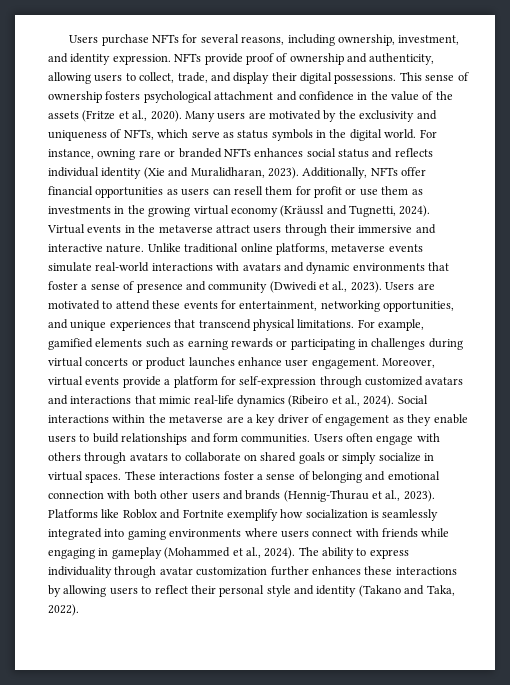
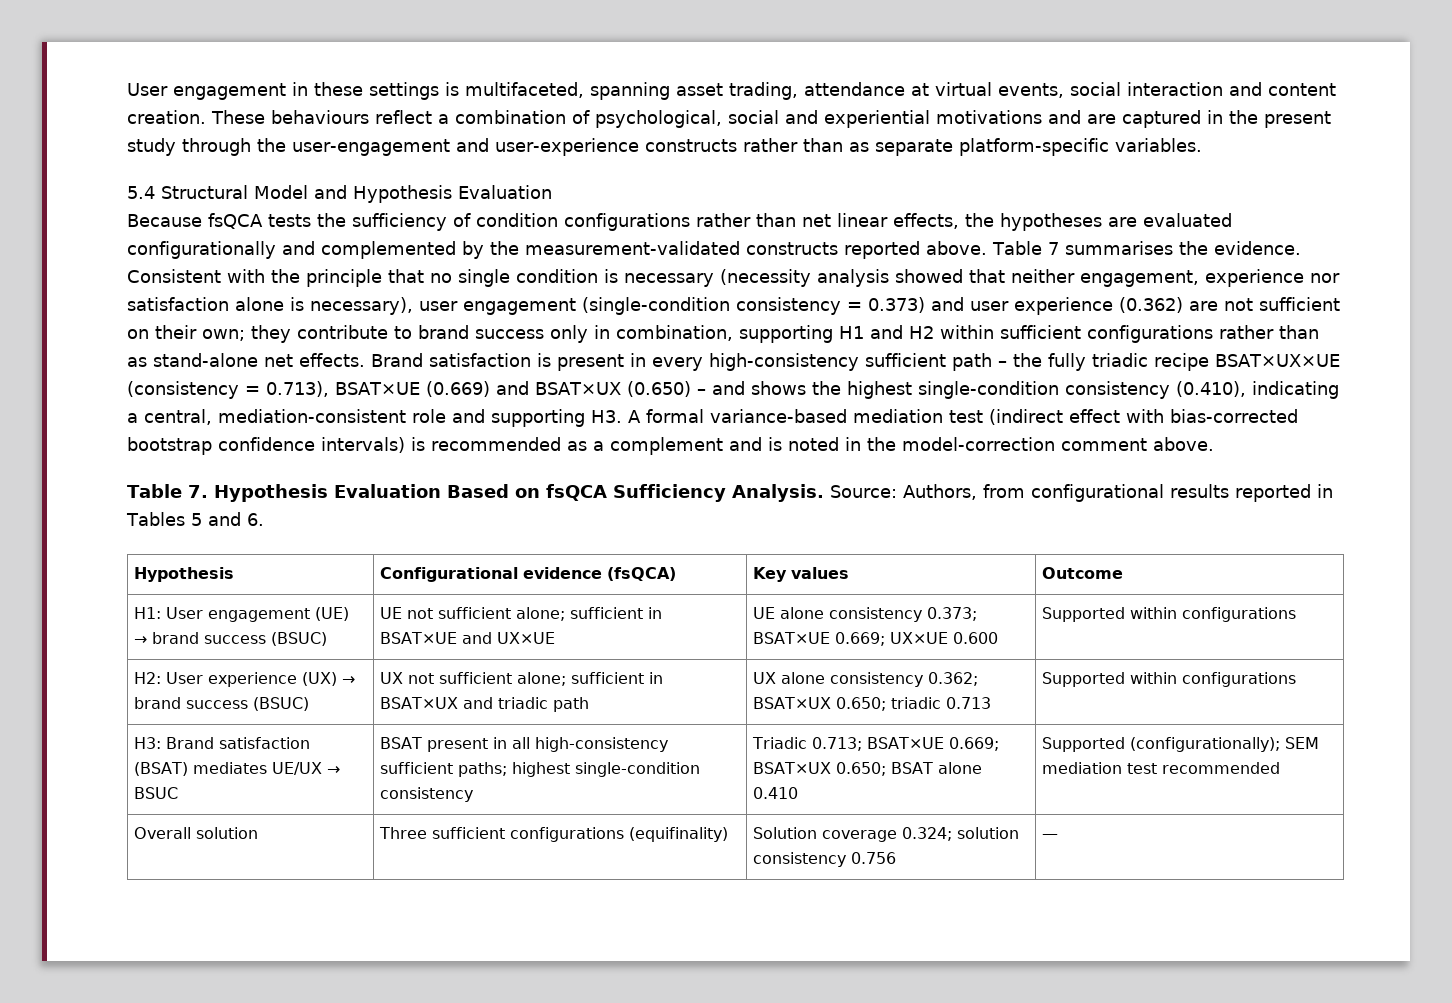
[69,34,460,46] [48,53,435,65] [48,72,469,84] [48,91,453,103] [48,110,437,122] [48,129,437,141] [48,148,433,160] [48,167,426,179] [48,186,423,198] [48,205,431,217] [47,224,436,236] [48,243,423,255] [48,262,449,274] [48,281,435,293] [48,300,454,312] [48,319,424,331] [48,338,463,350] [48,357,435,369] [48,376,464,388] [48,395,428,407] [48,414,468,426] [48,433,440,445] [48,452,435,464] [48,471,440,483] [48,490,435,502] [48,509,439,521] [48,528,450,540] [48,547,409,559] [48,566,457,578] [48,585,455,597] [48,604,79,616] Users purchase NFTs for several reasons, including ownership, investment, and identity expression. NFTs provide proof of ownership and authenticity, allowing users to collect, trade, and display their digital possessions. This sense of ownership fosters psychological attachment and confidence in the value of the assets (Fritze et al., 2020). Many users are motivated by the exclusivity and uniqueness of NFTs, which serve as status symbols in the digital world. For instance, owning rare or branded NFTs enhances social status and reflects individual identity (Xie and Muralidharan, 2023). Additionally, NFTs offer financial opportunities as users can resell them for profit or use them as investments in the growing virtual economy (Kräussl and Tugnetti, 2024). Virtual events in the metaverse attract users through their immersive and interactive nature. Unlike traditional online platforms, metaverse events simulate real-world interactions with avatars and dynamic environments that foster a sense of presence and community (Dwivedi et al., 2023). Users are motivated to attend these events for entertainment, networking opportunities, and unique experiences that transcend physical limitations. For example, gamified elements such as earning rewards or participating in challenges during virtual concerts or product launches enhance user engagement. Moreover, virtual events provide a platform for self-expression through customized avatars and interactions that mimic real-life dynamics (Ribeiro et al., 2024). Social interactions within the metaverse are a key driver of engagement as they enable users to build relationships and form communities. Users often engage with others through avatars to collaborate on shared goals or simply socialize in virtual spaces. These interactions foster a sense of belonging and emotional connection with both other users and brands (Hennig-Thurau et al., 2023). Platforms like Roblox and Fortnite exemplify how socialization is seamlessly integrated into gaming environments where users connect with friends while engaging in gameplay (Mohammed et al., 2024). The ability to express individuality through avatar customization further enhances these interactions by allowing users to reflect their personal style and identity (Takano and Taka, 2022). -> [127,82,1336,100] [127,110,1331,128] [127,138,1202,156] [127,185,552,203] [127,213,1232,231] [127,241,1301,259] [127,269,1340,287] [127,297,1340,315] [127,325,1319,343] [127,353,1340,371] [127,381,1339,399] [127,409,1298,427] [127,437,1214,455] [127,484,1333,502] [126,512,264,526] [134,567,235,582] [380,567,677,582] [753,567,850,582] [1042,567,1124,579] [134,607,350,622] [134,632,328,646] [380,607,663,621] [380,632,556,644] [753,607,978,622] [753,632,999,646] [1042,607,1297,622] [134,672,356,687] [134,697,310,711] [380,672,664,686] [380,697,590,712] [753,672,979,687] [753,697,992,711] [1042,672,1297,687] [134,737,311,749] [134,762,341,776] [134,787,179,799] [380,737,669,752] [380,762,701,777] [380,787,474,802] [752,737,1000,751] [753,762,983,776] [753,787,799,799] [1042,737,1320,752] [1042,762,1281,774] [134,827,259,839] [379,827,729,842] [753,827,1020,842] [753,852,897,867] [1042,834,1059,839] User engagement in these settings is multifaceted, spanning asset trading, attendance at virtual events, social interaction and content creation. These behaviours reflect a combination of psychological, social and experiential motivations and are captured in the present study through the user-engagement and user-experience constructs rather than as separate platform-specific variables. // 5.4 Structural Model and Hypothesis Evaluation // Because fsQCA tests the sufficiency of condition configurations rather than net linear effects, the hypotheses are evaluated configurationally and complemented by the measurement-validated constructs reported above. Table 7 summarises the evidence. Consistent with the principle that no single condition is necessary (necessity analysis showed that neither engagement, experience nor satisfaction alone is necessary), user engagement (single-condition consistency = 0.373) and user experience (0.362) are not sufficient on their own; they contribute to brand success only in combination, supporting H1 and H2 within sufficient configurations rather than as stand-alone net effects. Brand satisfaction is present in every high-consistency sufficient path – the fully triadic recipe BSAT×UX×UE (consistency = 0.713), BSAT×UE (0.669) and BSAT×UX (0.650) – and shows the highest single-condition consistency (0.410), indicating a central, mediation-consistent role and supporting H3. A formal variance-based mediation test (indirect effect with bias-corrected bootstrap confidence intervals) is recommended as a complement and is noted in the model-correction comment above. // Table 7. Hypothesis Evaluation Based on fsQCA Sufficiency Analysis. Source: Authors, from configurational results reported in Tables 5 and 6. // Hypothesis | Configurational evidence (fsQCA) | Key values | Outcome // H1: User engagement (UE) → brand success (BSUC) | UE not sufficient alone; sufficient in BSAT×UE and UX×UE | UE alone consistency 0.373; BSAT×UE 0.669; UX×UE 0.600 | Supported within configurations // H2: User experience (UX) → brand success (BSUC) | UX not sufficient alone; sufficient in BSAT×UX and triadic path | UX alone consistency 0.362; BSAT×UX 0.650; triadic 0.713 | Supported within configurations // H3: Brand satisfaction (BSAT) mediates UE/UX → BSUC | BSAT present in all high-consistency sufficient paths; highest single-condition consistency | Triadic 0.713; BSAT×UE 0.669; BSAT×UX 0.650; BSAT alone 0.410 | Supported (configurationally); SEM mediation test recommended // Overall solution | Three sufficient configurations (equifinality) | Solution coverage 0.324; solution consistency 0.756 | —

